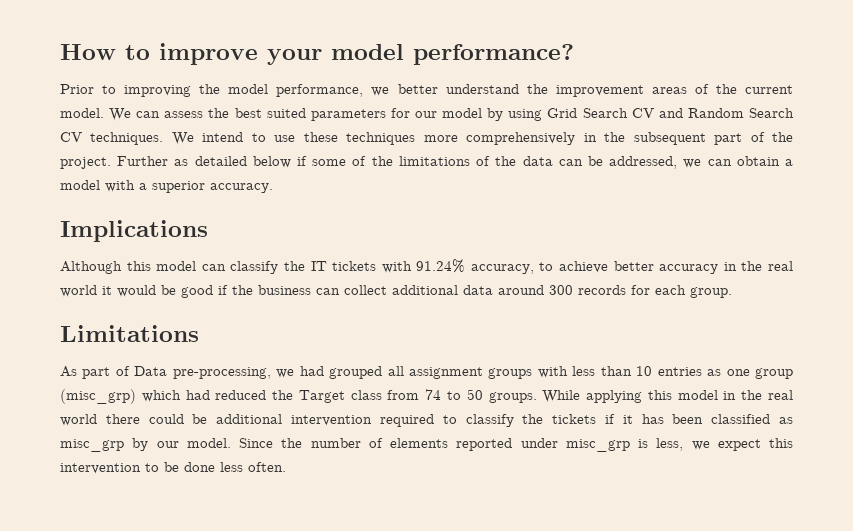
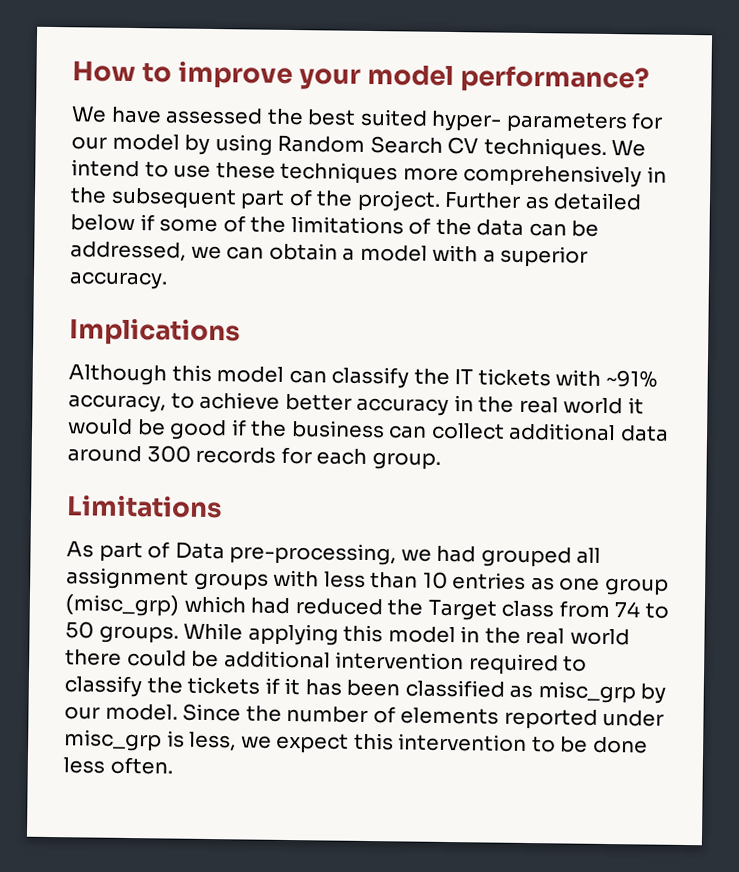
[60,84,793,97] [60,108,204,121] Prior to improving the model performance, we better understand the improvement areas of the current model. We can assess -> [71,106,264,125] We have assessed
(306, 113) none -> [431,110,503,132] hyper-
[547,108,683,118] Grid Search CV and -> (273, 145) none
[416,259,466,273] 91.24% -> [605,369,657,388] ~91%

